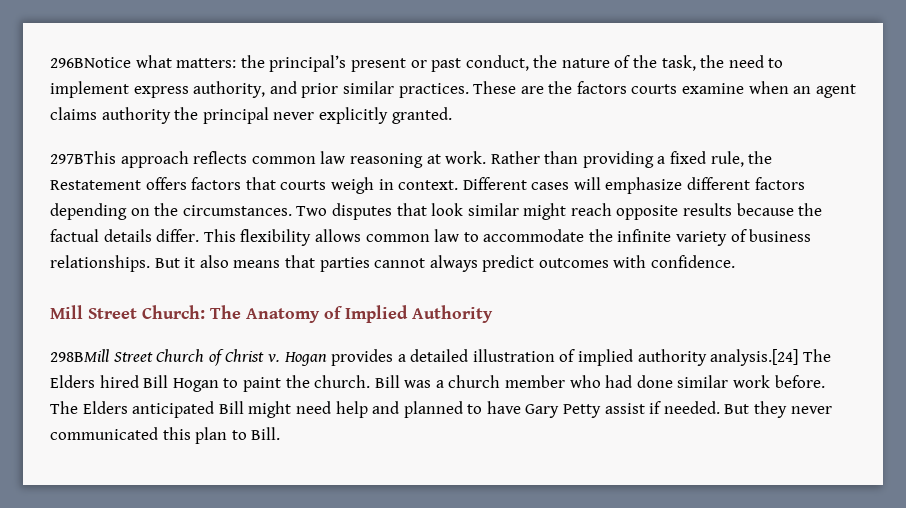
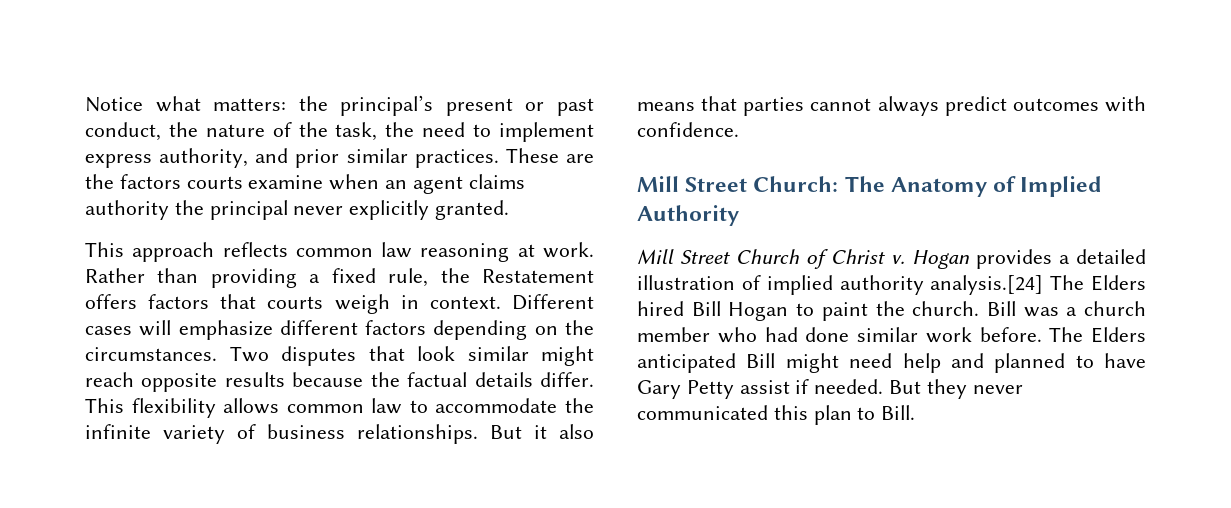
[50,57,131,68] 296BNotice -> [85,97,143,112] Notice
[50,151,116,164] 297BThis -> [85,242,124,257] This
[50,349,109,362] 298BMill -> [637,249,674,264] Mill

